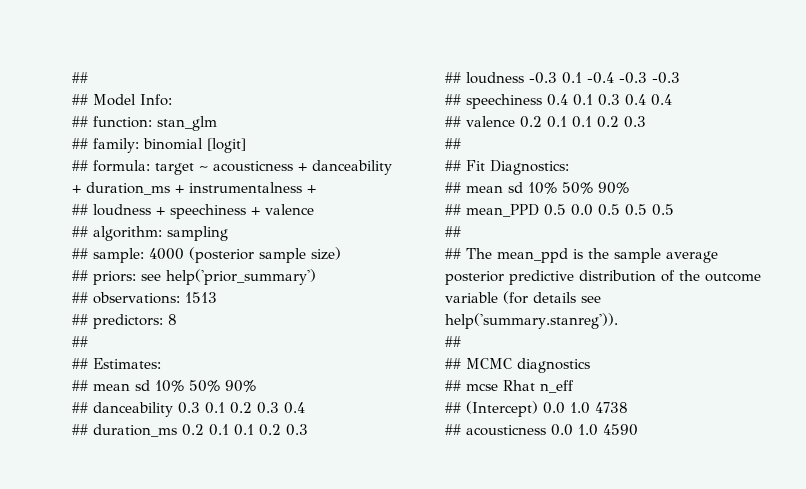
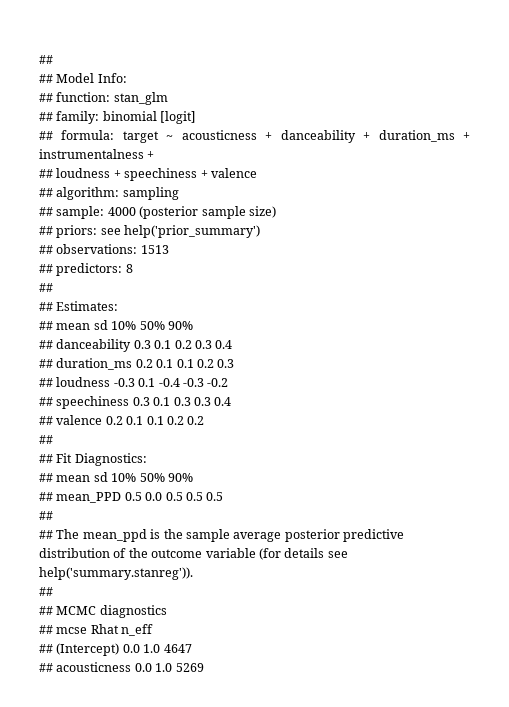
[652,72,680,84] -0.3 -> [207,378,229,387] -0.2
[547,94,568,106] 0.4 -> [132,397,150,406] 0.3
[625,94,646,106] 0.4 -> [193,397,211,406] 0.3
[624,116,646,128] 0.3 -> [187,416,205,425] 0.2
[595,402,628,413] 4738 -> [163,644,192,653] 4647
[603,424,638,436] 4590 -> [175,663,204,672] 5269

